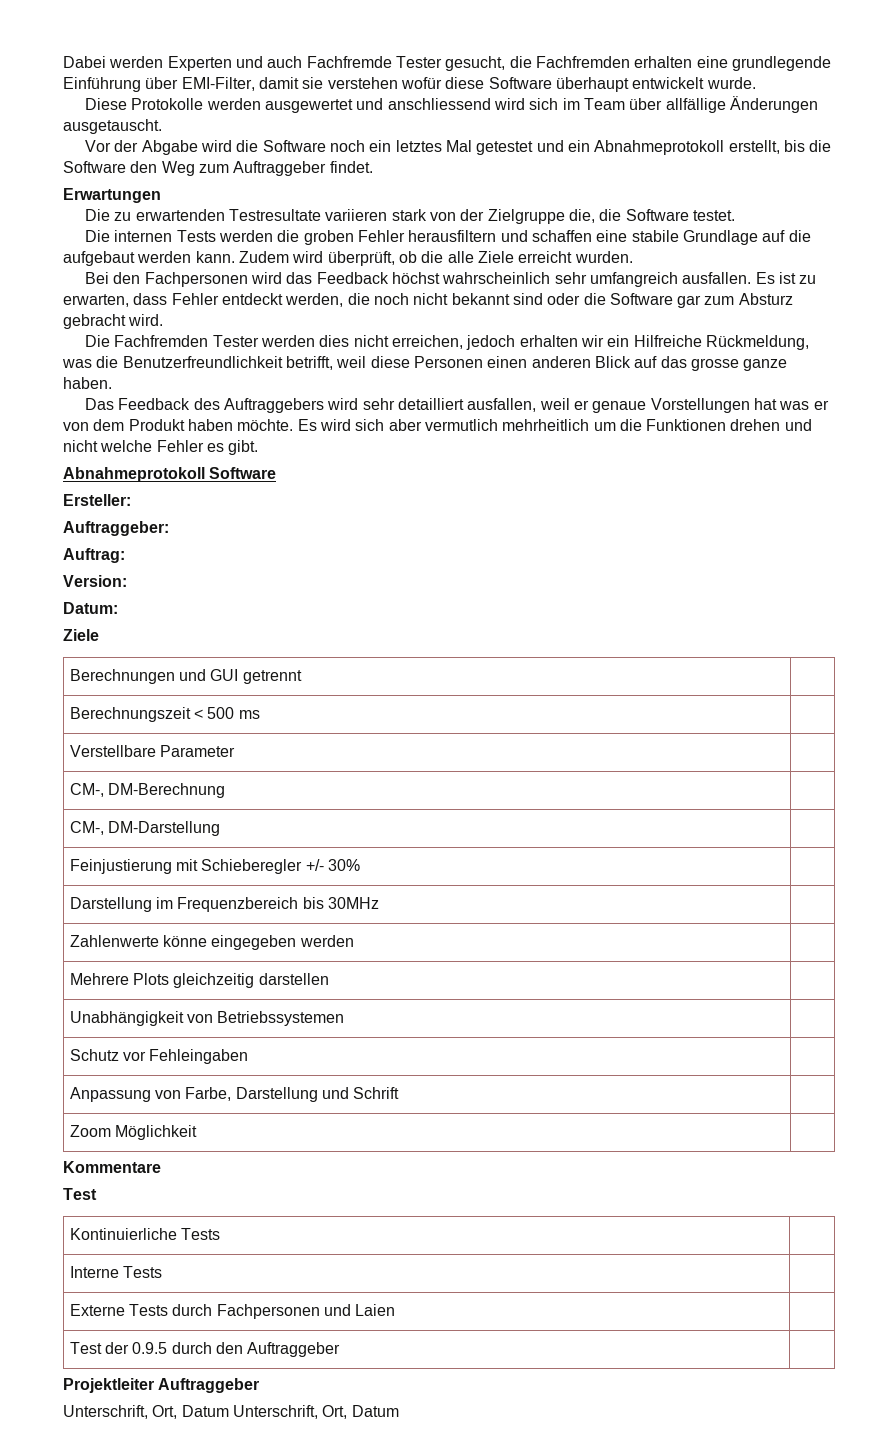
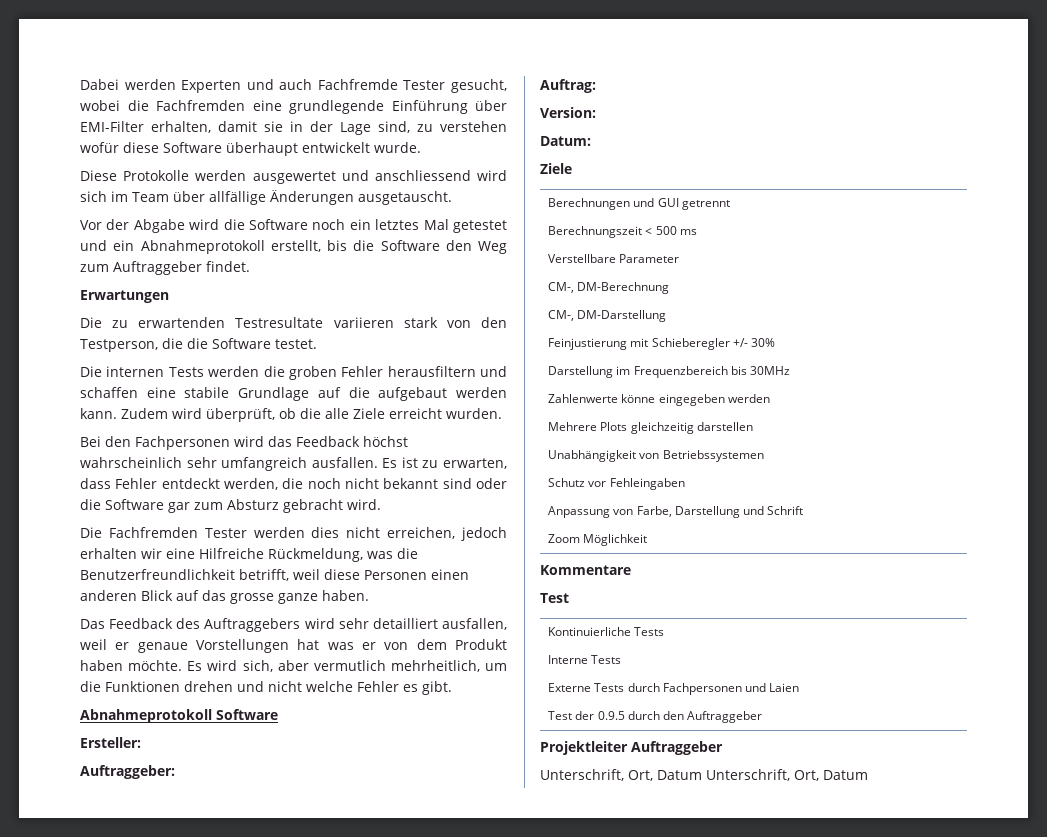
(506, 63) none -> [80,100,120,111] wobei
[634,56,693,68] erhalten -> (245, 105) none
[181,77,324,91] EMI-Filter, damit sie -> [80,121,433,135] EMI-Filter erhalten, damit sie in der Lage sind, zu
[460,209,595,224] der Zielgruppe die, -> [480,317,507,328] [80,338,183,352] den Testperson, die
[607,335,630,347] ein -> [166,548,195,559] eine
[355,419,385,431] sich -> [242,660,273,672] sich,
[502,419,590,431] mehrheitlich -> [390,660,480,672] mehrheitlich,

